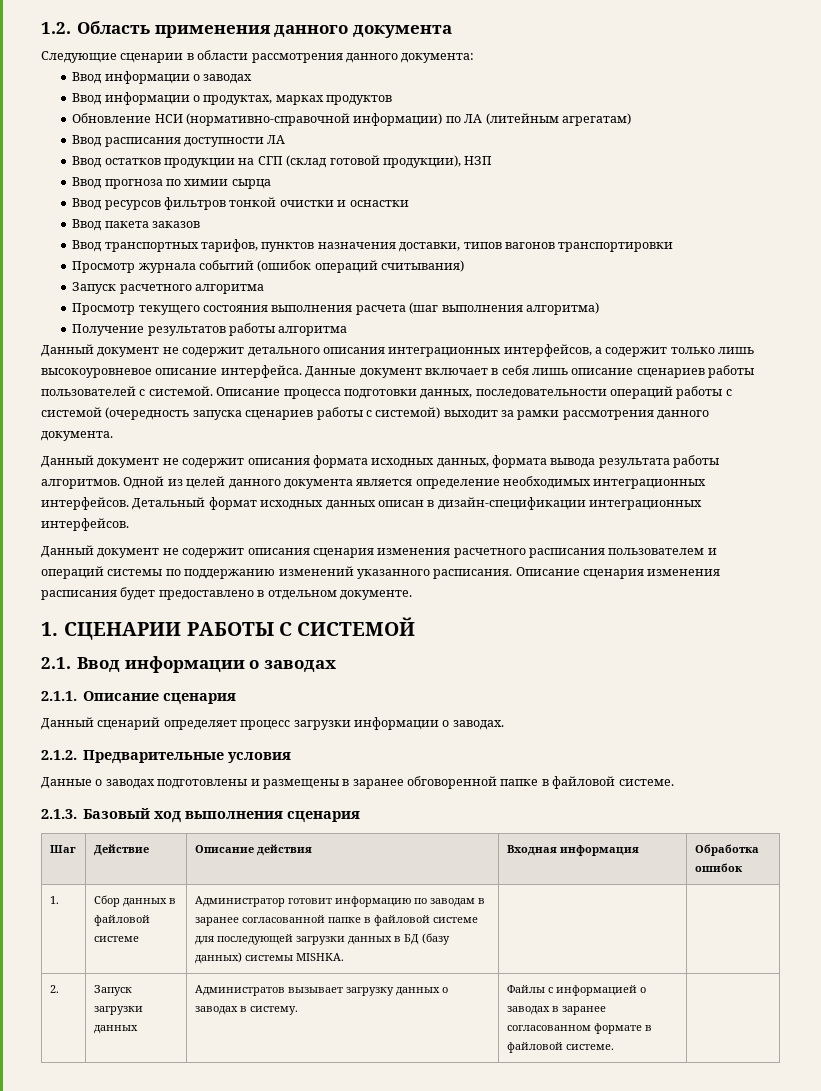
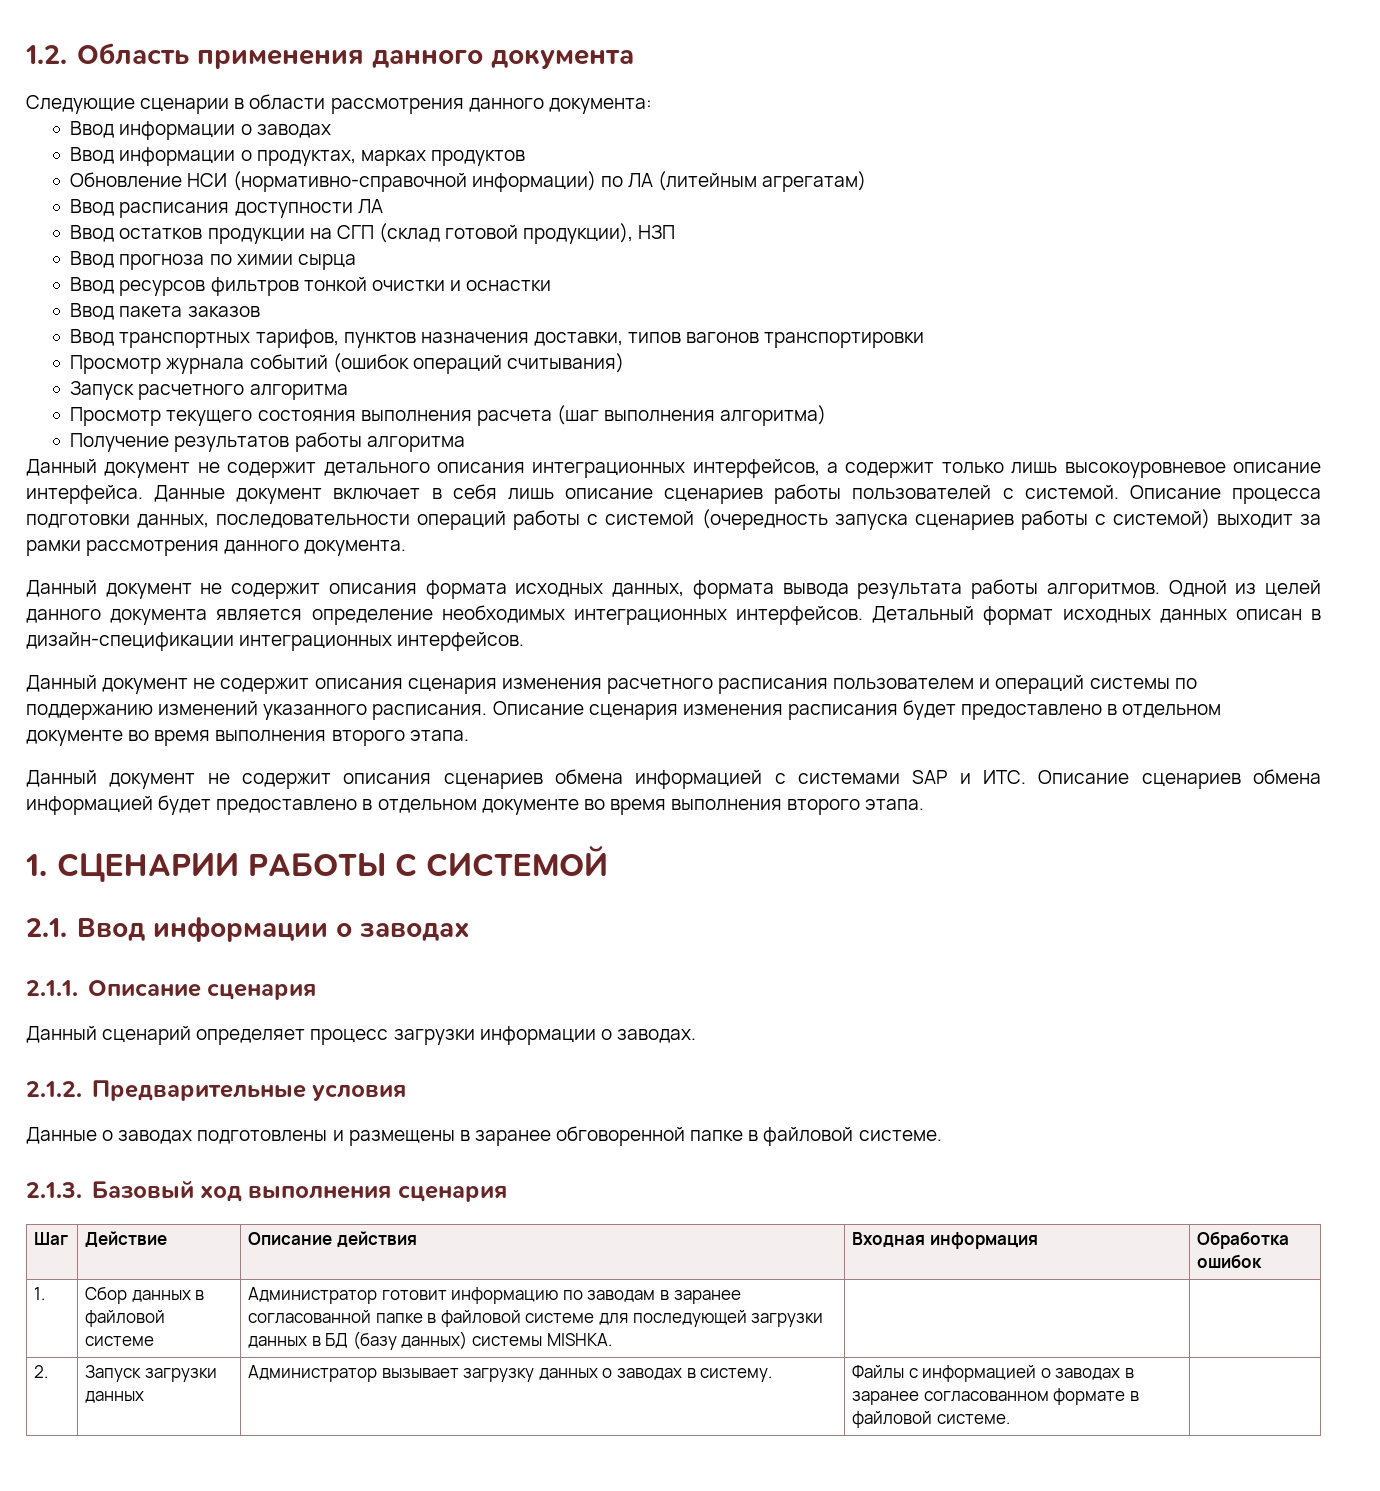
[339,590,412,600] документе. -> [26,730,469,746] [26,769,1321,789] [26,795,925,815] документе во время выполнения второго этапа. // Данный документ не содержит описания сценариев обмена информацией с системами SAP и ИТС. Описание сценариев обмена информацией будет предоставлено в отдельном документе во время выполнения второго этапа.
[194,985,285,996] Администратов -> [248,1365,378,1382] Администратор

